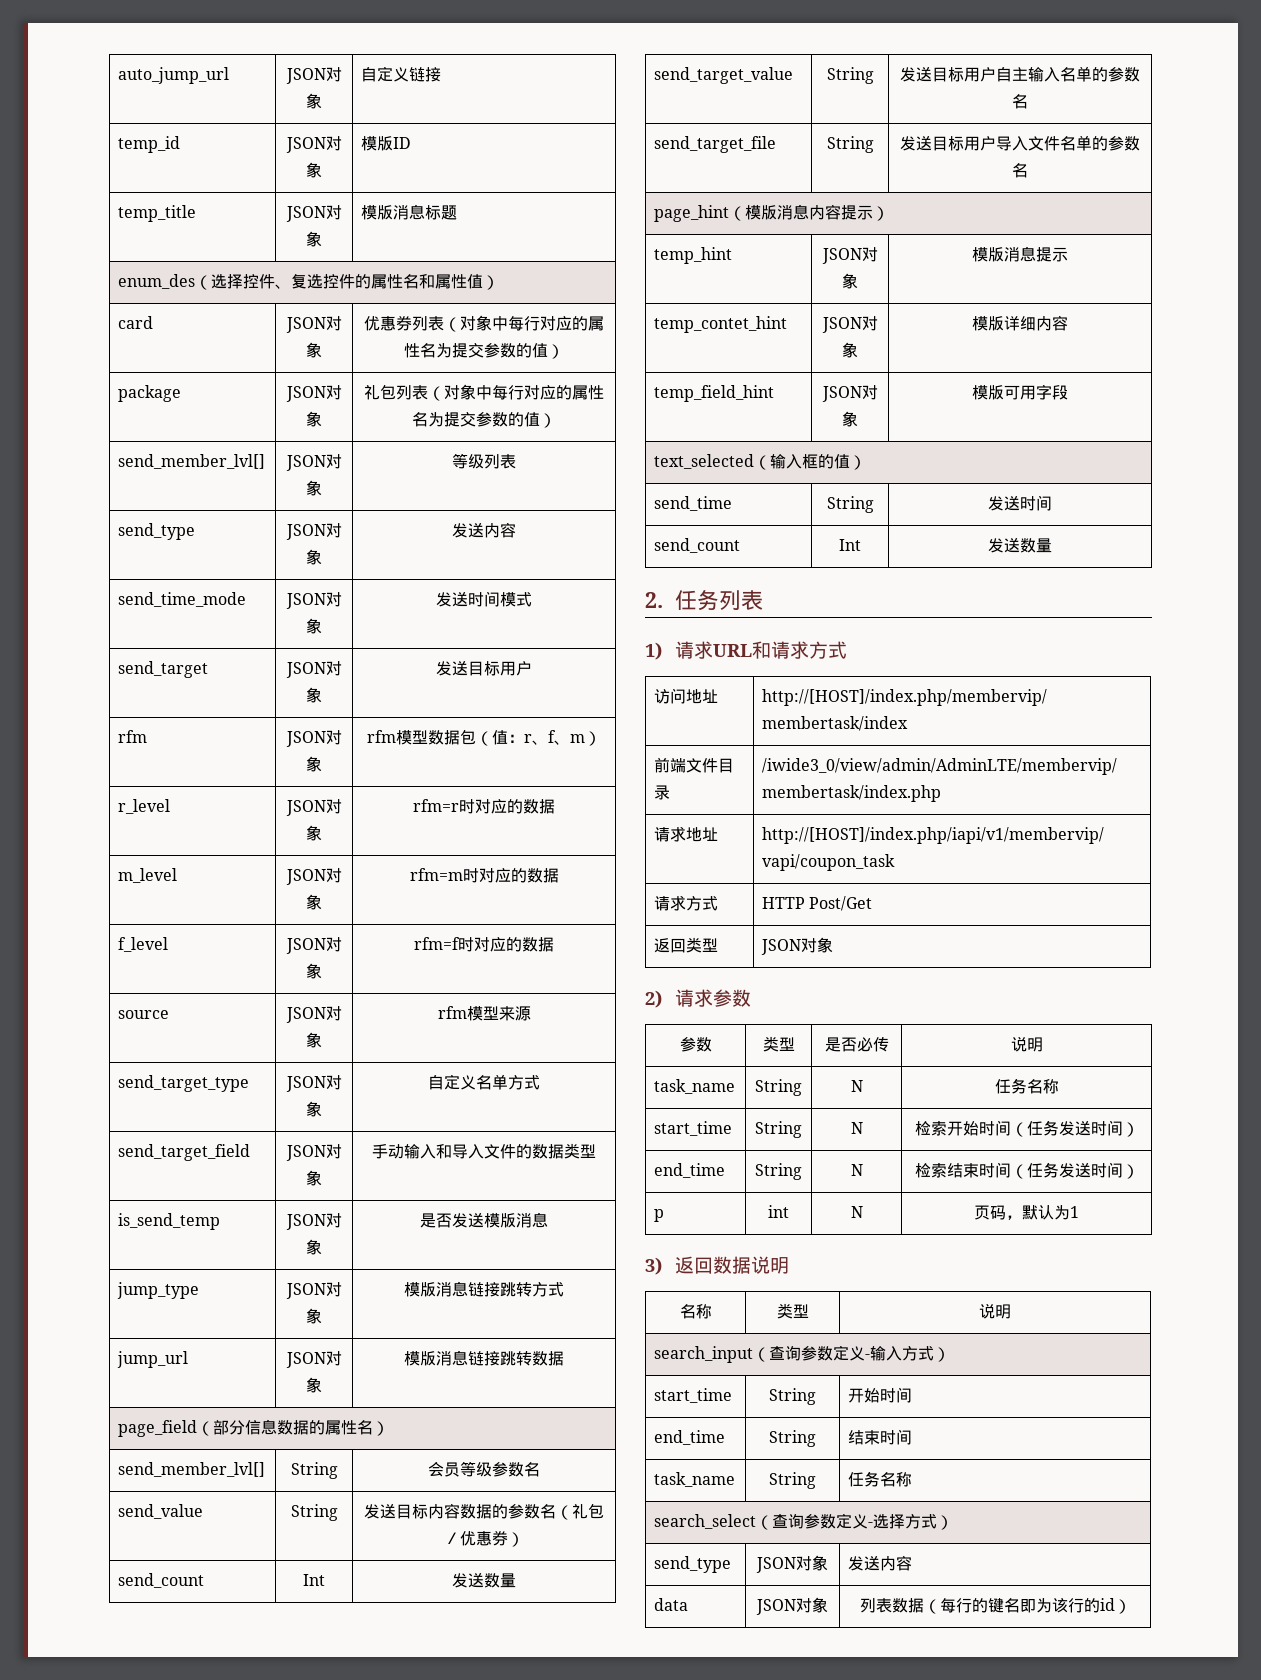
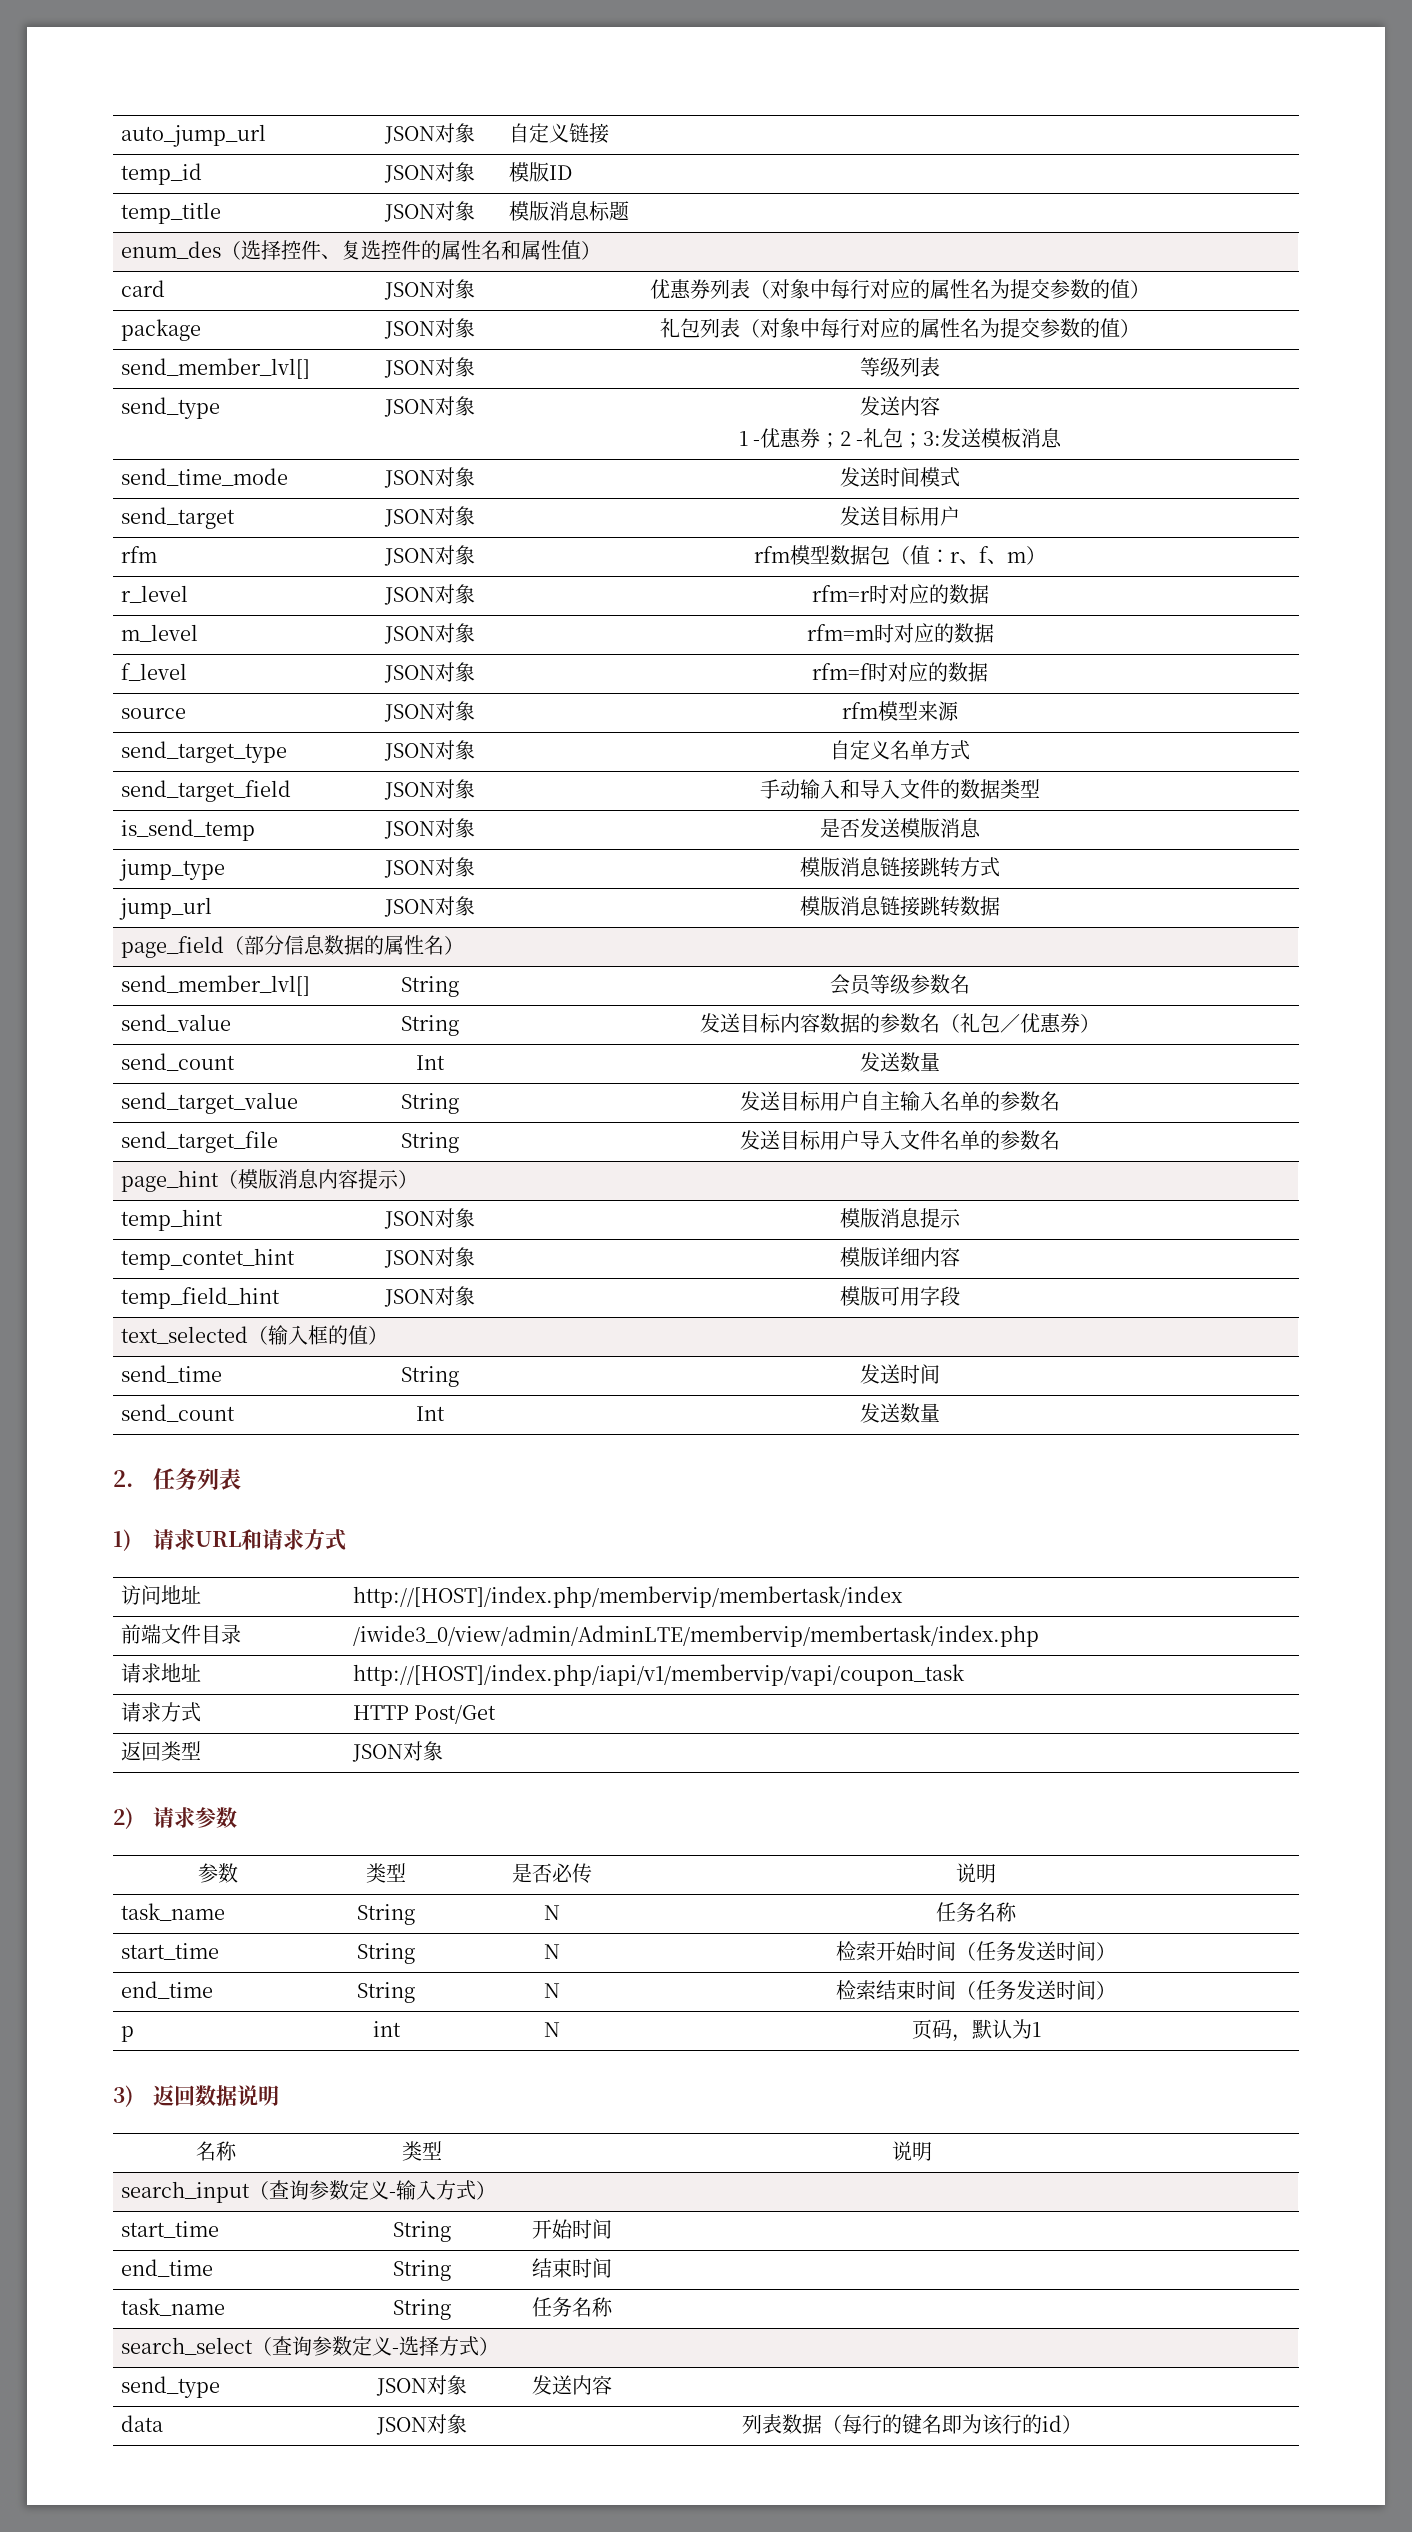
(516, 530) none -> [738,428,1063,448] // 1 -优惠券；2 -礼包；3:发送模板消息

